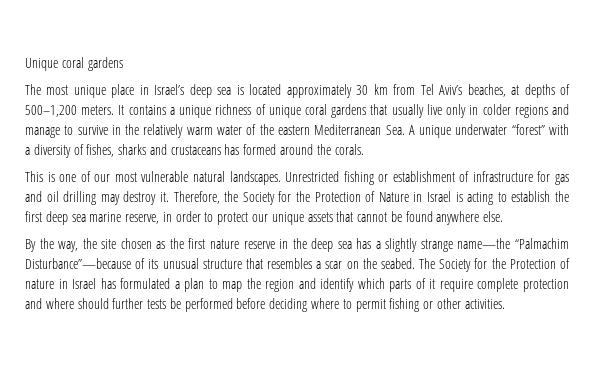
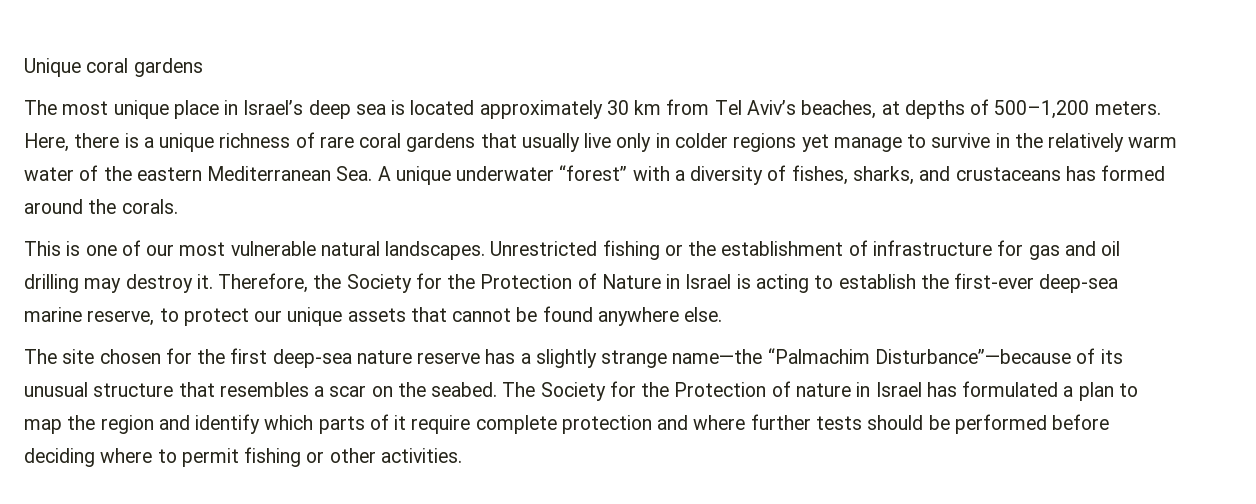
[118,105,166,115] It contains -> [24,133,139,152] Here, there is
[268,105,301,118] unique -> [319,136,354,148] rare
[552,104,569,115] and -> [801,134,829,152] yet
[118,144,147,155] sharks -> [852,166,914,185] sharks,
(389, 178) none -> [688,241,717,256] the
[25,211,201,225] first deep sea marine reserve, in order -> [954,273,1119,293] [24,307,155,326] first-ever deep-sea marine reserve,
[25,238,97,252] By the way, the -> [24,349,57,364] The
[156,238,206,249] as the first -> [165,348,352,368] for the first deep-sea
[279,238,352,252] in the deep sea -> (481, 358) none
[77,298,109,309] should -> (746, 422) none
(167, 304) none -> [867,415,924,430] should

